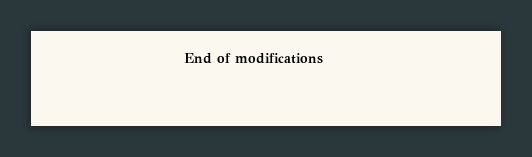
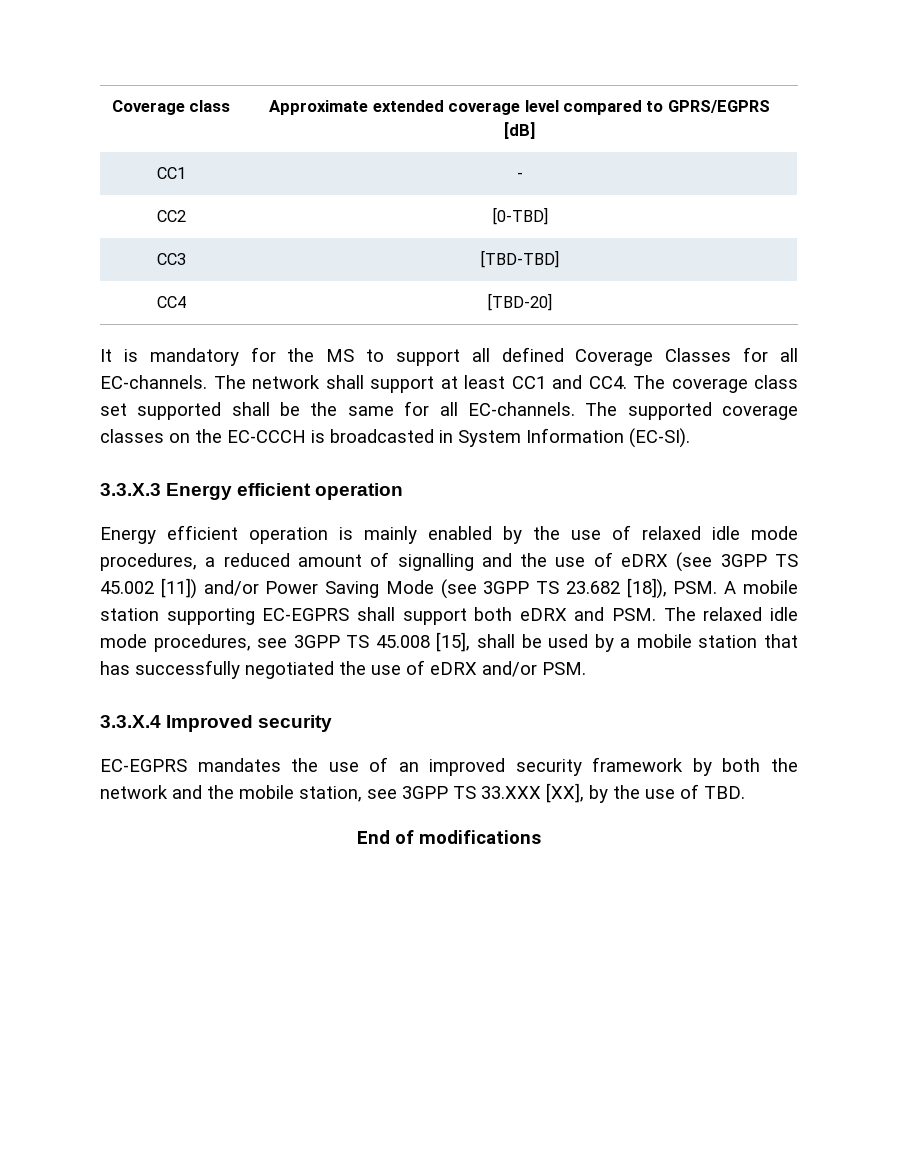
(184, 58) none -> [111,100,231,115] [269,100,770,115] [504,122,535,139] [156,167,186,179] [516,172,523,179] [156,210,186,222] [491,207,548,225] [156,253,186,265] [480,250,559,268] [156,296,186,308] [487,293,552,311] [100,347,798,366] [100,375,798,393] [100,401,799,420] [100,428,690,448] [100,483,404,500] [100,525,798,544] [100,552,798,572] [100,578,798,599] [100,607,798,625] [100,632,798,652] [100,660,586,679] [100,715,333,732] [100,757,798,776] [100,783,745,803] Coverage class | Approximate extended coverage level compared to GPRS/EGPRS [dB] // CC1 | - // CC2 | [0-TBD] // CC3 | [TBD-TBD] // CC4 | [TBD-20] // It is mandatory for the MS to support all defined Coverage Classes for all EC-channels. The network shall support at least CC1 and CC4. The coverage class set supported shall be the same for all EC-channels. The supported coverage classes on the EC-CCCH is broadcasted in System Information (EC-SI). // 3.3.X.3 Energy efficient operation // Energy efficient operation is mainly enabled by the use of relaxed idle mode procedures, a reduced amount of signalling and the use of eDRX (see 3GPP TS 45.002 [11]) and/or Power Saving Mode (see 3GPP TS 23.682 [18]), PSM. A mobile station supporting EC-EGPRS shall support both eDRX and PSM. The relaxed idle mode procedures, see 3GPP TS 45.008 [15], shall be used by a mobile station that has successfully negotiated the use of eDRX and/or PSM. // 3.3.X.4 Improved security // EC-EGPRS mandates the use of an improved security framework by both the network and the mobile station, see 3GPP TS 33.XXX [XX], by the use of TBD. //

